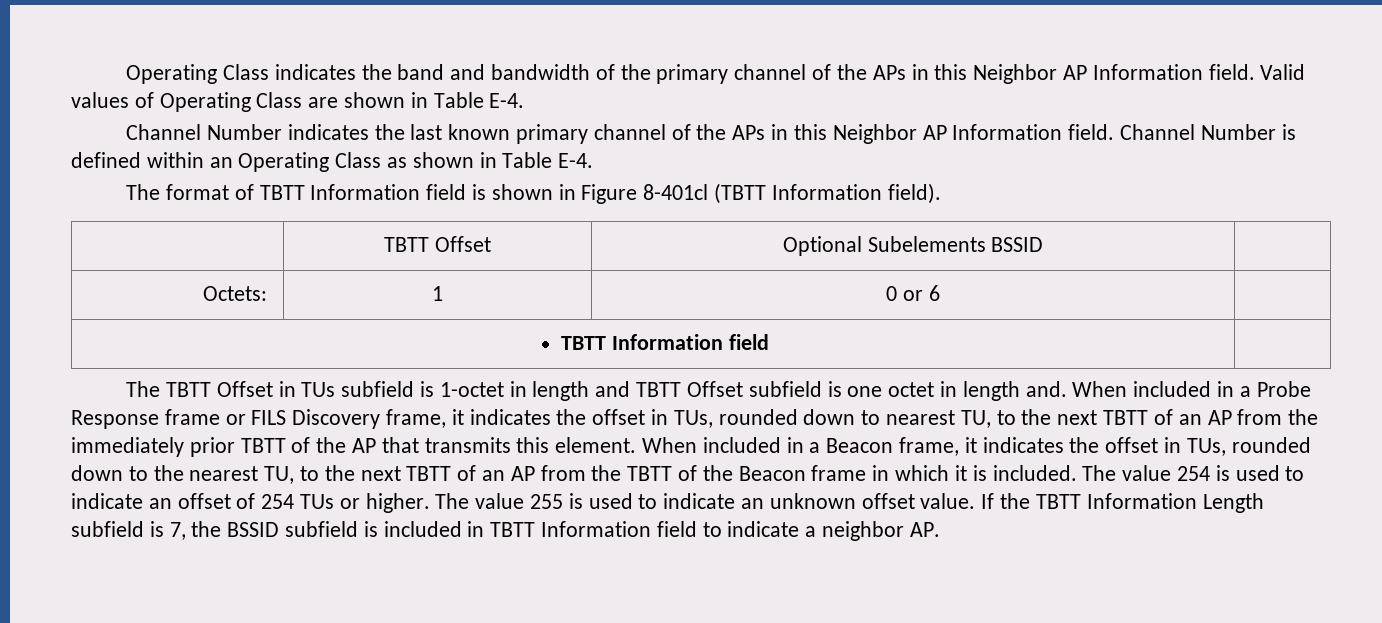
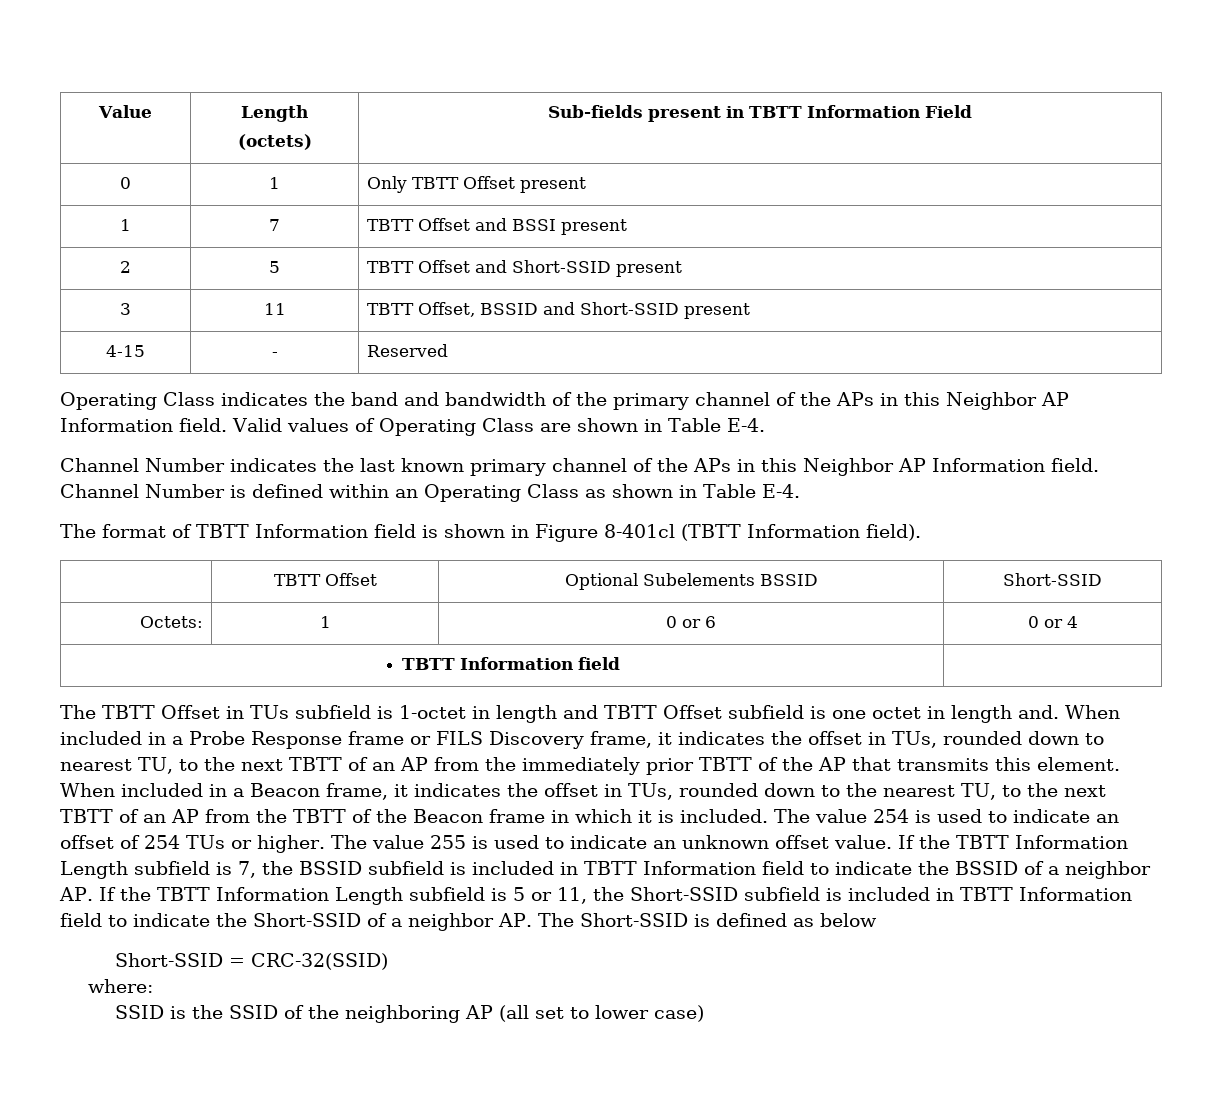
(126, 74) none -> [98,105,153,118] [241,105,308,122] [237,134,312,150] [548,105,972,122] [120,177,131,189] [269,177,280,189] [367,176,587,193] [120,219,131,231] [269,219,280,231] [367,218,628,235] [120,261,131,273] [269,261,280,273] [367,260,683,277] [120,303,131,315] [263,303,286,315] [367,302,751,319] [106,345,145,357] [271,352,278,357] [367,344,449,357] Value | Length // (octets) | Sub-fields present in TBTT Information Field // 0 | 1 | Only TBTT Offset present // 1 | 7 | TBTT Offset and BSSI present // 2 | 5 | TBTT Offset and Short-SSID present // 3 | 11 | TBTT Offset, BSSID and Short-SSID present // 4-15 | - | Reserved //
(1044, 244) none -> [1003,573,1102,586] Short-SSID
(940, 293) none -> [1027,616,1078,628] 0 or 4
[805,521,940,541] a neighbor AP. -> [918,861,1151,879] [59,887,1132,905] [60,913,877,931] [115,953,389,970] [87,979,153,993] [115,1005,705,1023] the BSSID of a neighbor AP. If the TBTT Information Length subfield is 5 or 11, the Short-SSID subfield is included in TBTT Information field to indicate the Short-SSID of a neighbor AP. The Short-SSID is defined as below // Short-SSID = CRC-32(SSID) // where: // SSID is the SSID of the neighboring AP (all set to lower case)

